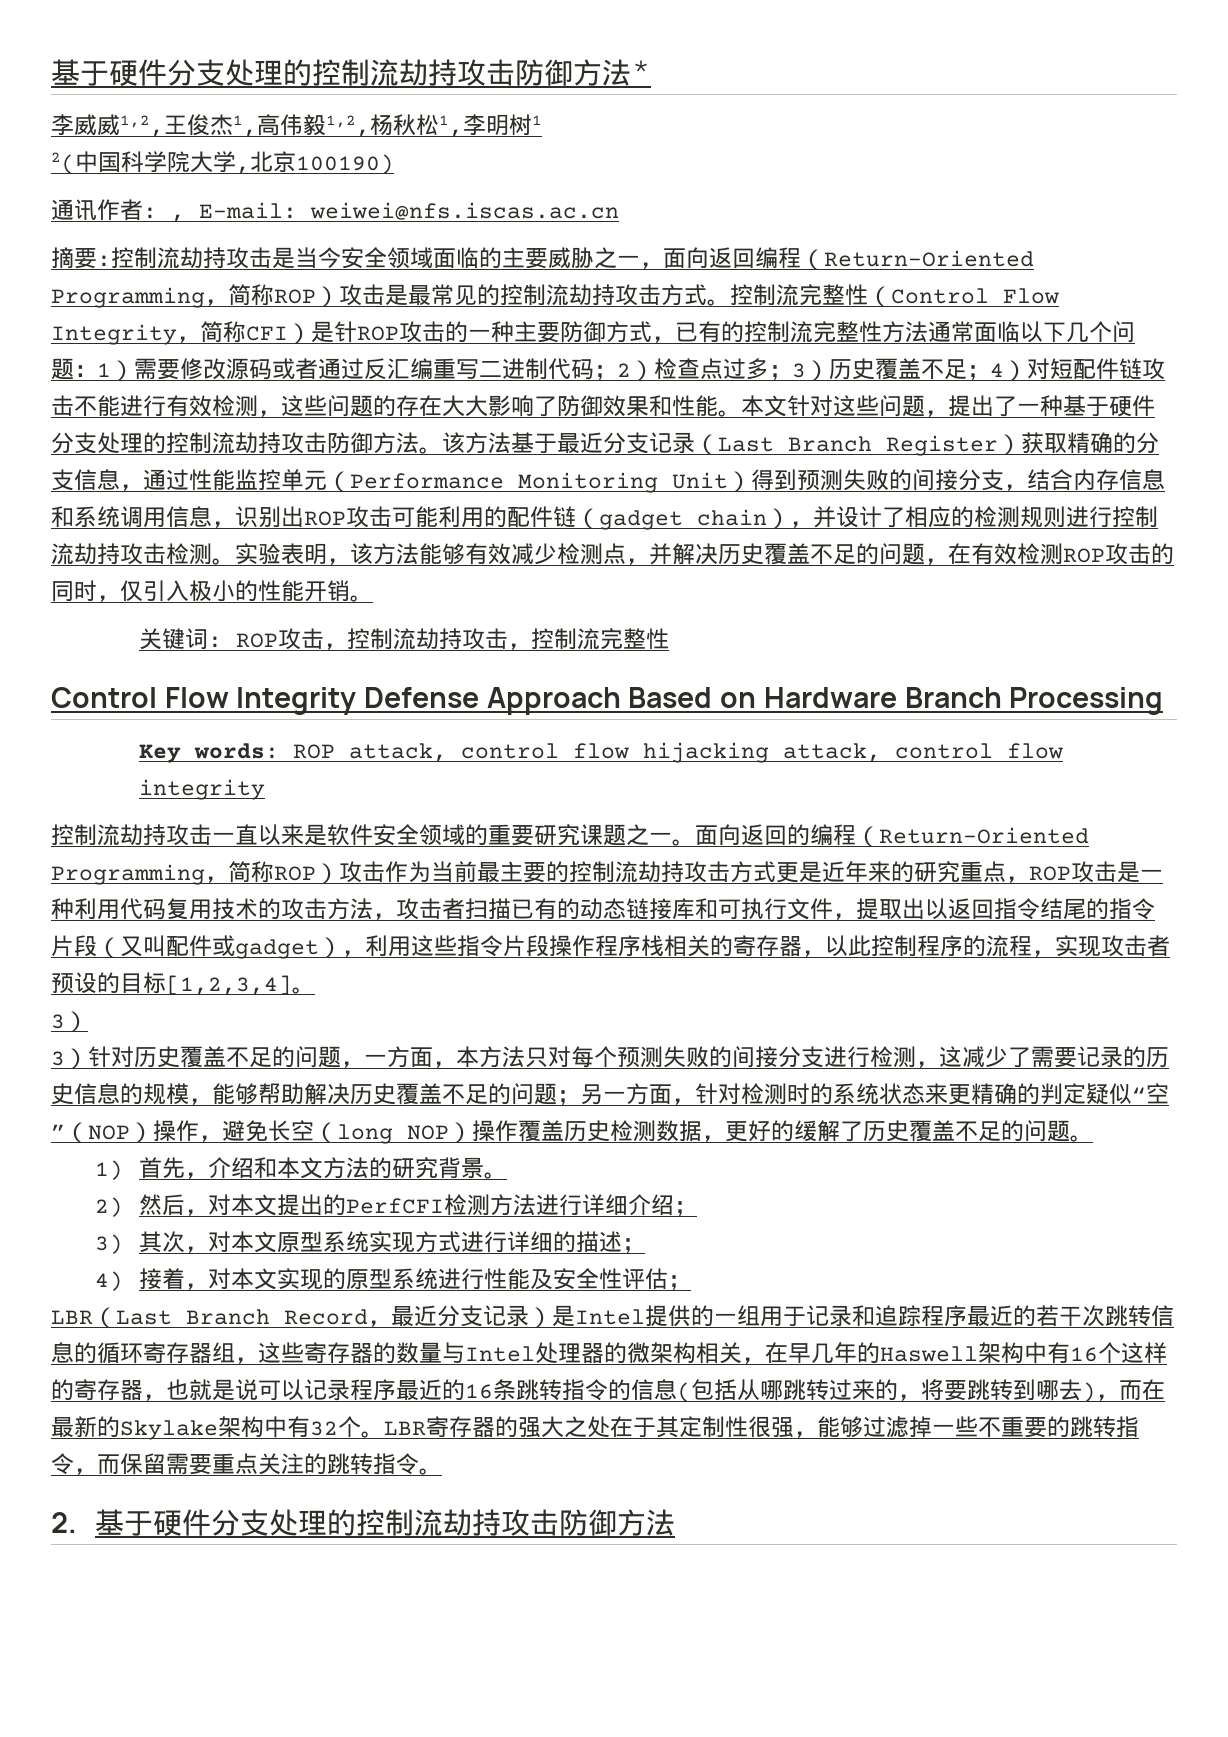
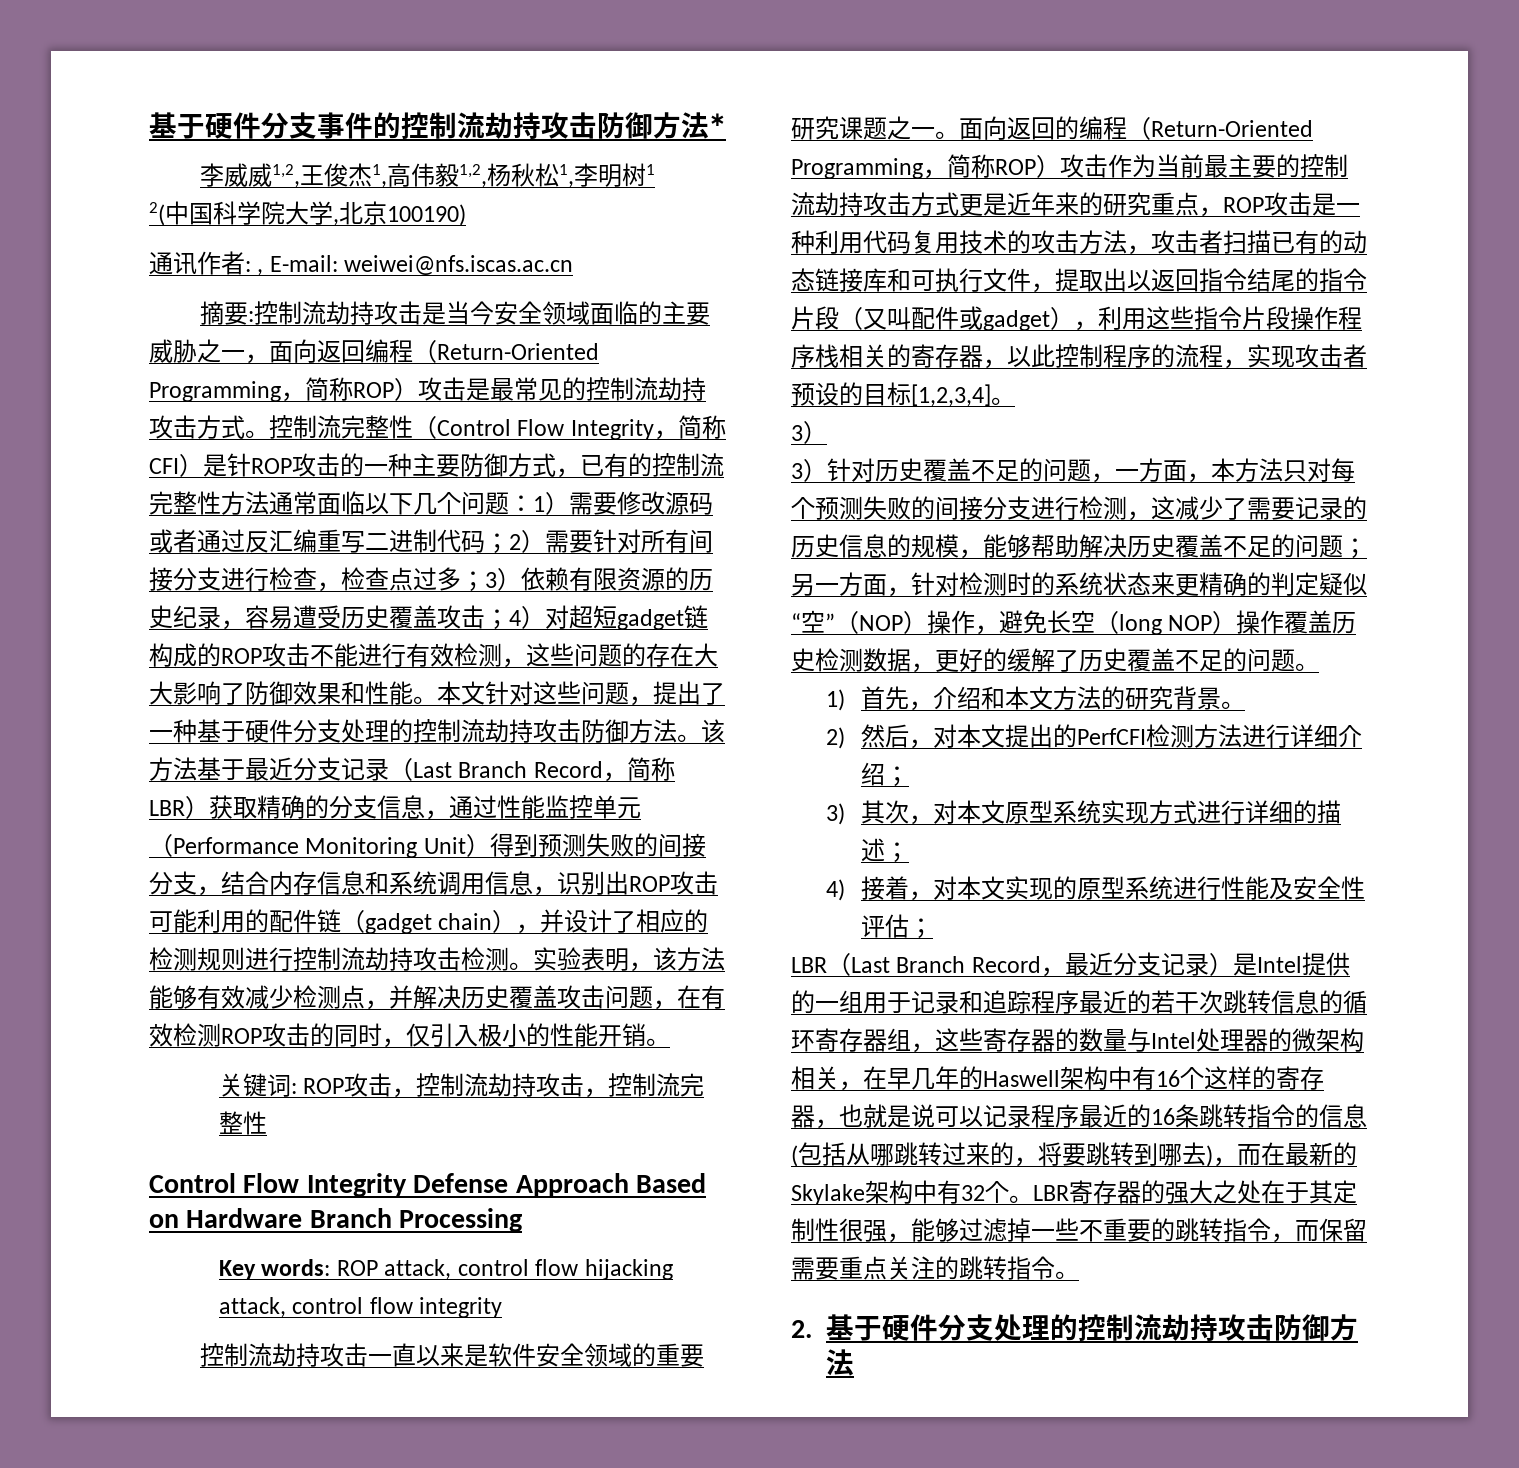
[51,59,283,86] 基于硬件分支处理 -> [149,112,373,139] 基于硬件分支事件
(654, 370) none -> [545,529,713,553] [149,567,341,592] 需要针对所有间接分支进行检查，
[829,358,967,380] 历史覆盖不足 -> [521,567,713,591] [149,605,485,630] 依赖有限资源的历史纪录，容易遭受历史覆盖攻击
[1050,358,1142,380] 短配件链 -> [569,605,708,630] [149,643,262,667] 超短gadget链构成的ROP
[886,435,998,456] Register -> [533,757,675,782] [149,800,185,816] Record，简称LBR
[810,543,879,565] 不足的 -> [557,985,605,1009] 攻击

